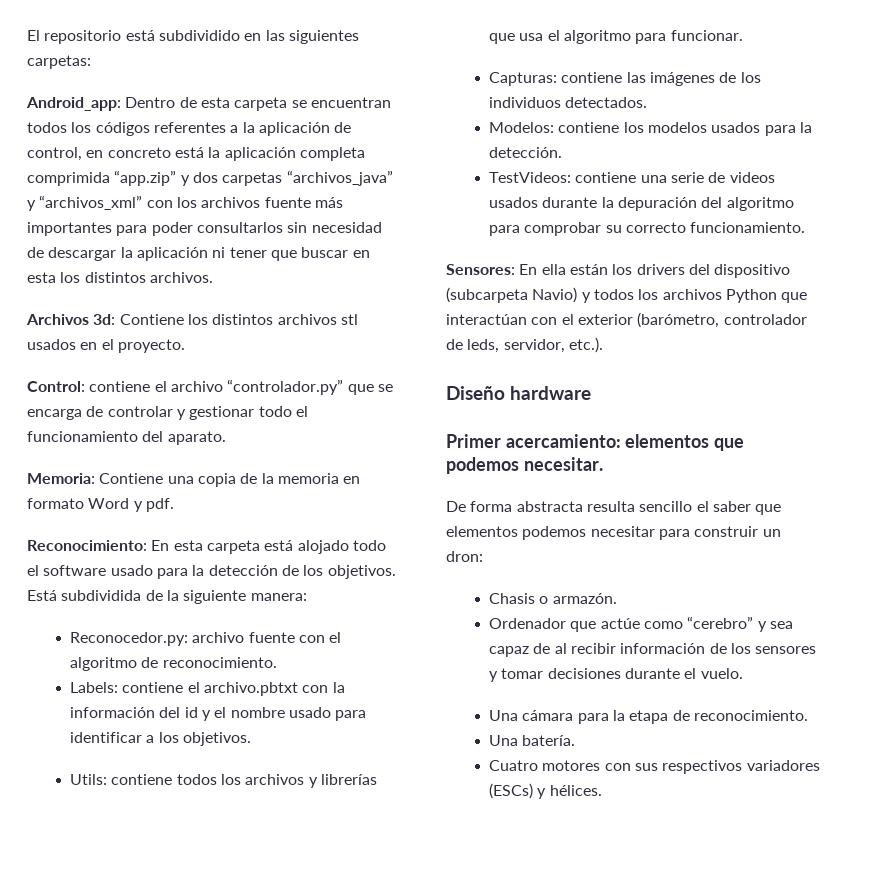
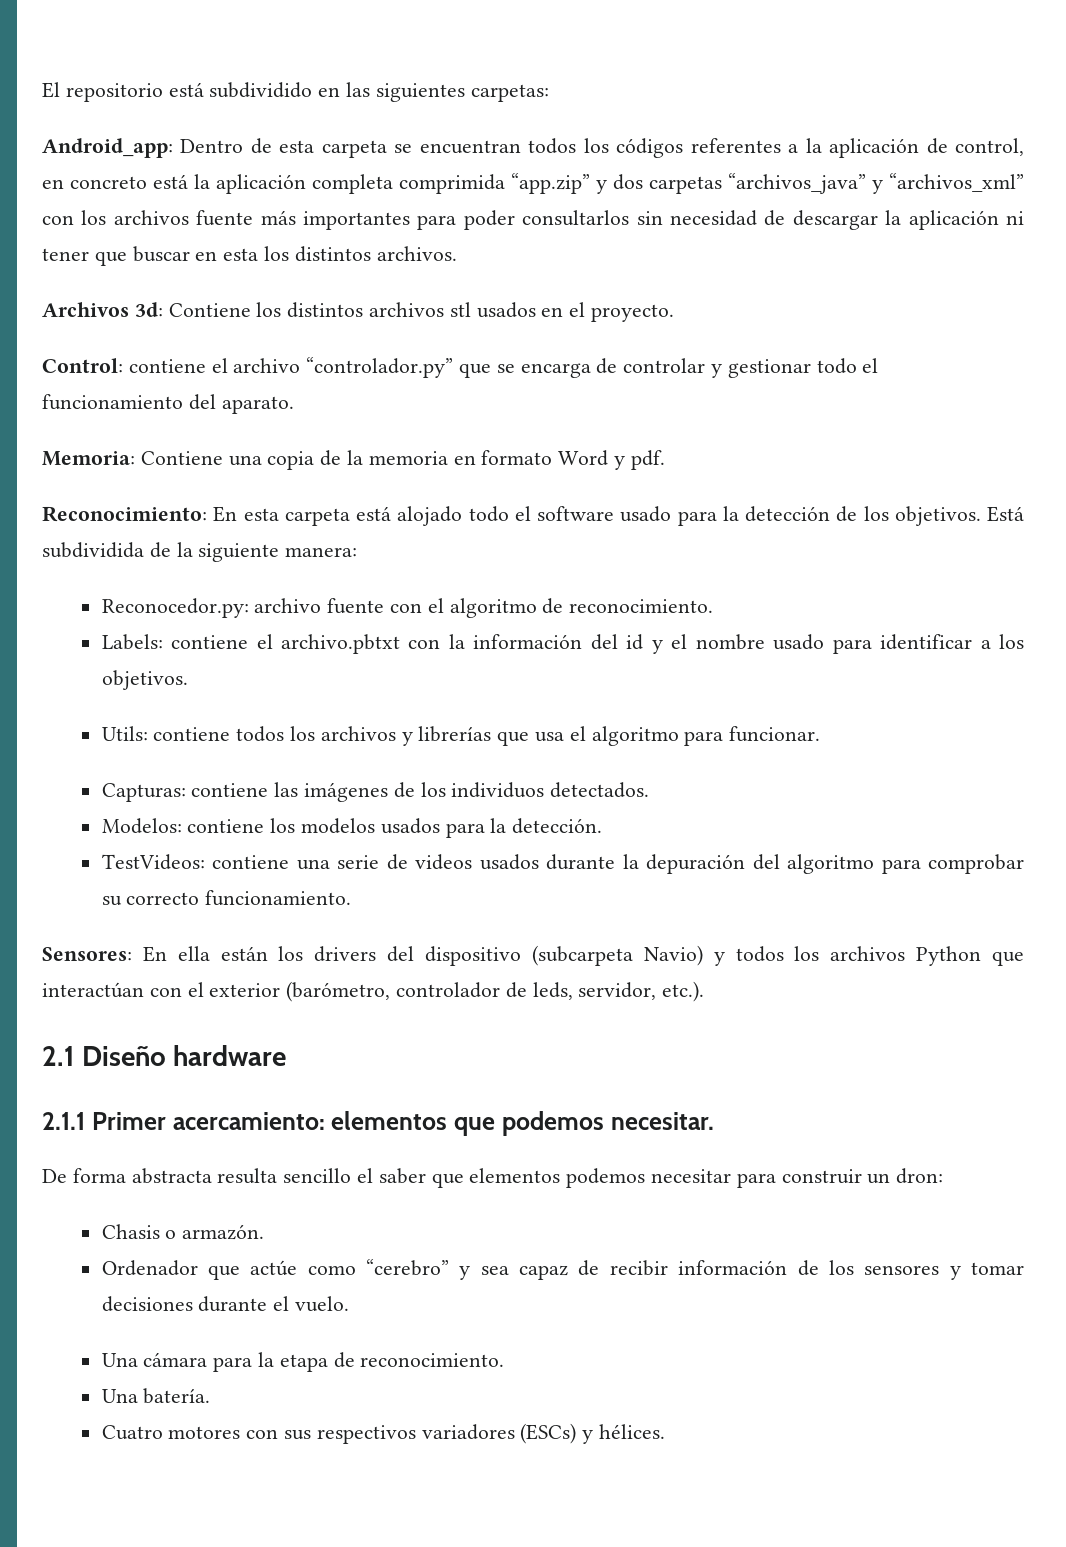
(603, 345) none -> [42,1046,74,1066] 2.1
(591, 393) none -> [42,1112,85,1130] 2.1.1
[554,643,567,654] al -> (600, 1268) none

